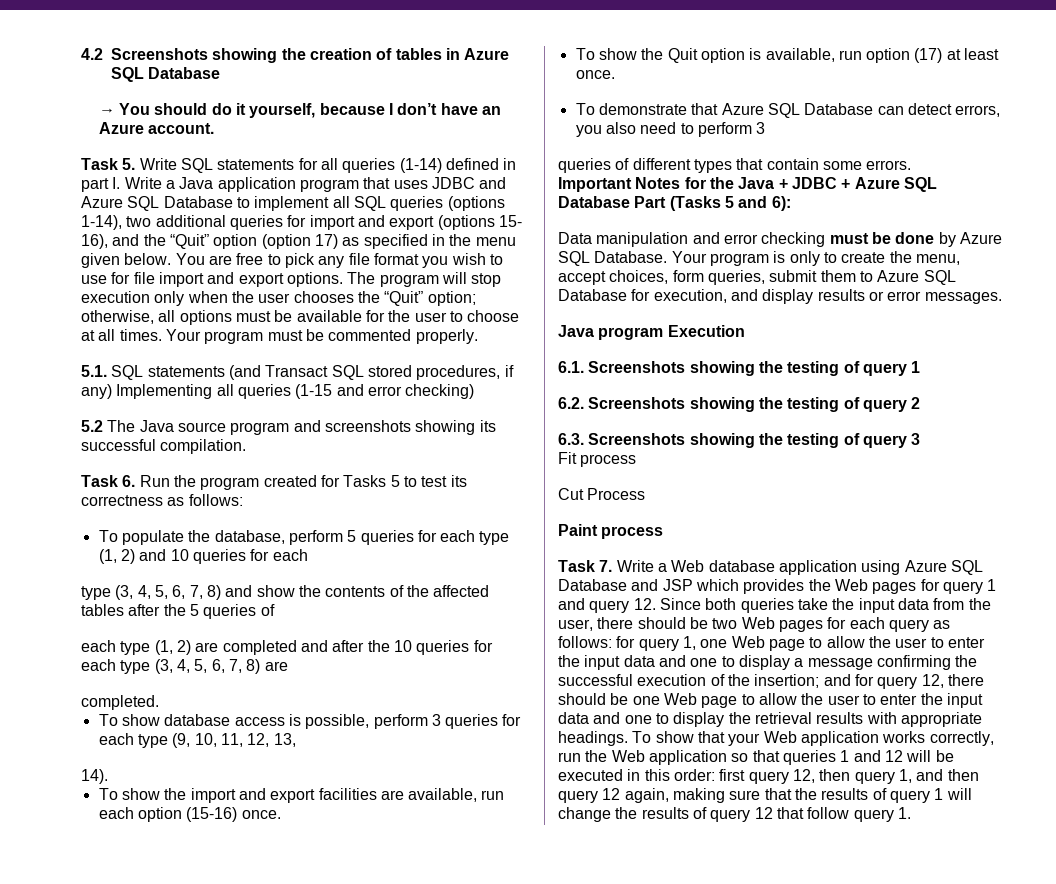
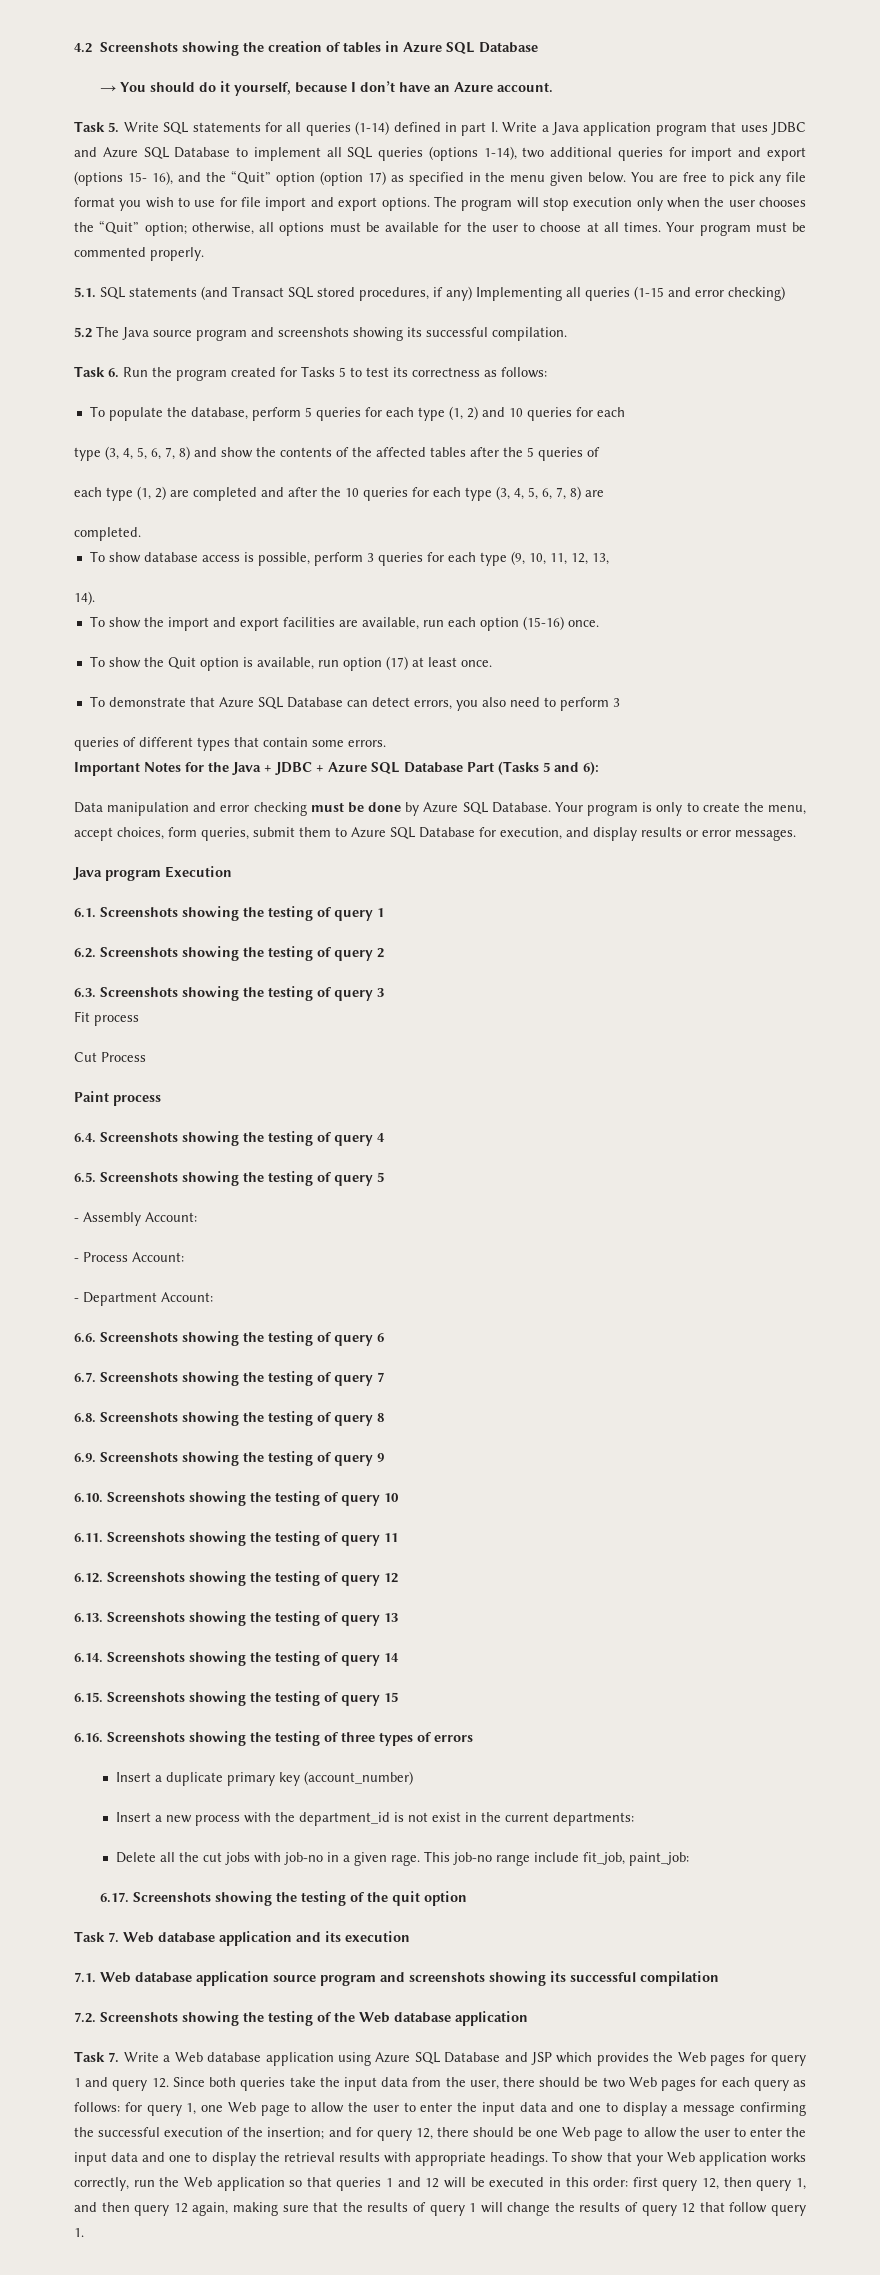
(664, 532) none -> [74,1131,385,1146] [74,1171,384,1186] [74,1212,197,1226] [74,1252,184,1262] [74,1292,213,1306] [74,1331,384,1346] [74,1371,384,1386] [74,1411,384,1426] [74,1451,384,1466] [74,1491,399,1506] [74,1531,398,1546] [74,1571,398,1586] [74,1611,398,1626] [74,1651,399,1666] [74,1691,398,1706] [74,1731,473,1746] [116,1771,414,1786] [116,1812,635,1826] [116,1851,690,1866] [100,1891,468,1906] [74,1931,410,1946] [74,1971,719,1986] [74,2011,528,2026] // 6.4. Screenshots showing the testing of query 4 // 6.5. Screenshots showing the testing of query 5 // - Assembly Account: // - Process Account: // - Department Account: // 6.6. Screenshots showing the testing of query 6 // 6.7. Screenshots showing the testing of query 7 // 6.8. Screenshots showing the testing of query 8 // 6.9. Screenshots showing the testing of query 9 // 6.10. Screenshots showing the testing of query 10 // 6.11. Screenshots showing the testing of query 11 // 6.12. Screenshots showing the testing of query 12 // 6.13. Screenshots showing the testing of query 13 // 6.14. Screenshots showing the testing of query 14 // 6.15. Screenshots showing the testing of query 15 // 6.16. Screenshots showing the testing of three types of errors // Insert a duplicate primary key (account_number) // Insert a new process with the department_id is not exist in the current departments: // Delete all the cut jobs with job-no in a given rage. This job-no range include fit_job, paint_job: // 6.17. Screenshots showing the testing of the quit option // Task 7. Web database application and its execution // 7.1. Web database application source program and screenshots showing its successful compilation // 7.2. Screenshots showing the testing of the Web database application

